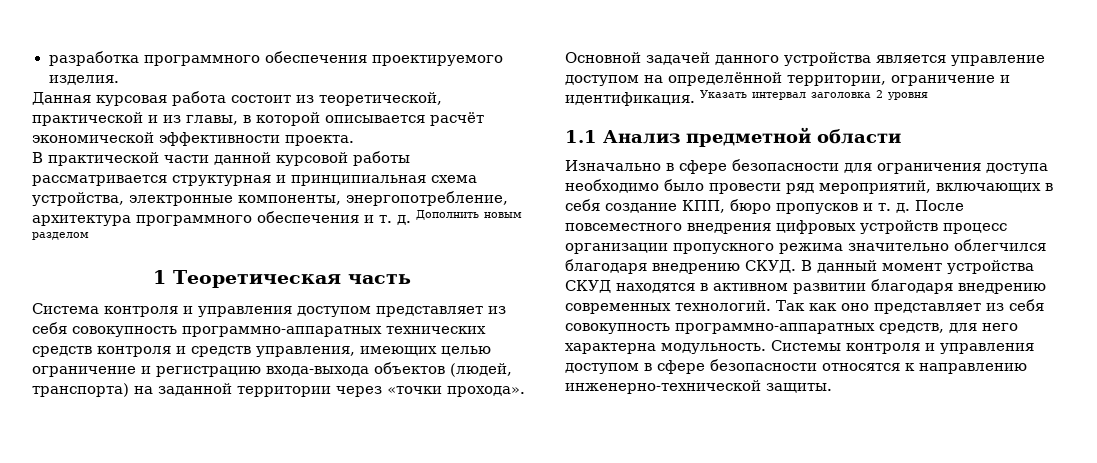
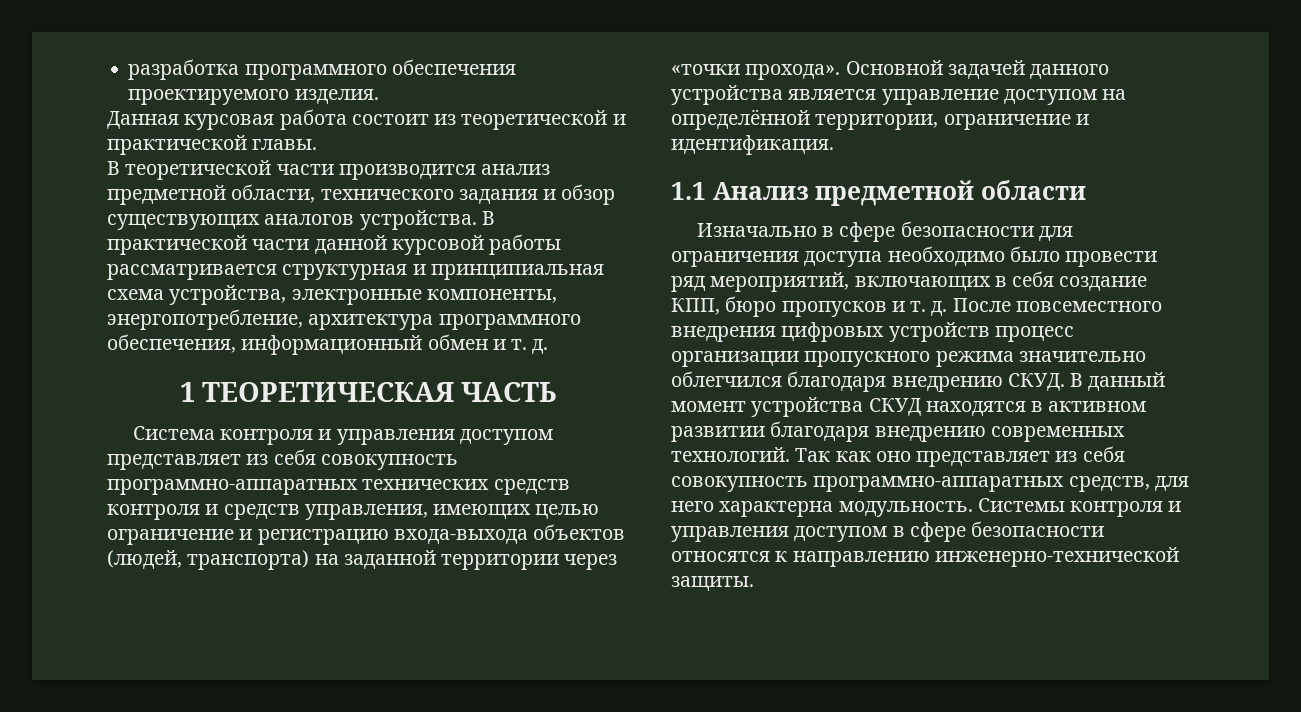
[319,92,442,106] [32,112,484,126] [32,132,354,146] теоретической, практической и из главы, в которой описывается расчёт экономической эффективности проекта. // -> [461,110,626,130] [107,135,318,155] [107,160,551,180] [107,184,616,205] [107,210,477,230] теоретической и практической главы. // В теоретической части производится анализ предметной области, технического задания и обзор существующих аналогов устройства.
[257,210,522,225] [32,232,89,240] обеспечения и т. д. Дополнить новым разделом -> [107,334,549,355] обеспечения, информационный обмен и т. д.
[173,270,411,288] Теоретическая часть -> [202,382,558,402] ТЕОРЕТИЧЕСКАЯ ЧАСТЬ
[700,90,928,100] Указать интервал заголовка 2 уровня -> (834, 145) none

